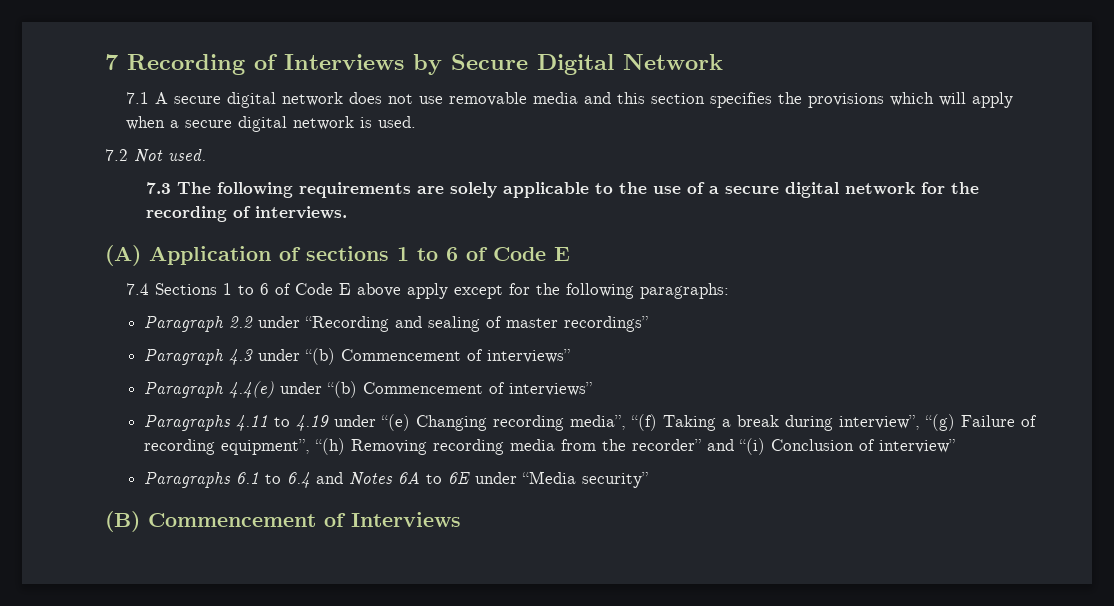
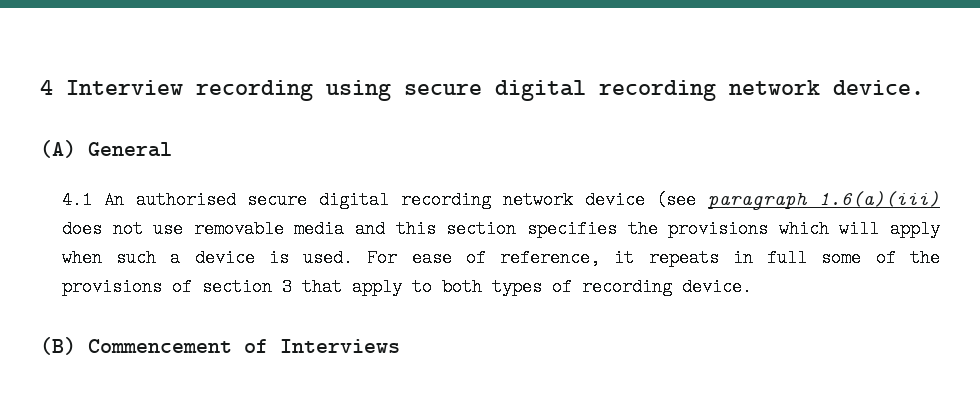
[105,54,723,75] [125,92,343,108] 7 Recording of Interviews by Secure Digital Network // 7.1 A secure digital network -> [40,80,924,101] [40,140,172,158] [61,191,941,210] 4 Interview recording using secure digital recording network device. // (A) General // 4.1 An authorised secure digital recording network device (see paragraph 1.6(a)(iii)
[169,116,416,132] [105,149,206,163] [146,182,980,198] [146,206,348,222] [105,245,570,266] [125,283,729,299] [143,316,648,332] [143,348,570,365] [143,381,592,398] [143,414,1037,431] [143,438,955,455] [143,471,648,488] a secure digital network is used. // 7.2 Not used. // 7.3 The following requirements are solely applicable to the use of a secure digital network for the recording of interviews. // (A) Application of sections 1 to 6 of Code E // 7.4 Sections 1 to 6 of Code E above apply except for the following paragraphs: // Paragraph 2.2 under “Recording and sealing of master recordings” // Paragraph 4.3 under “(b) Commencement of interviews” // Paragraph 4.4(e) under “(b) Commencement of interviews” // Paragraphs 4.11 to 4.19 under “(e) Changing recording media”, “(f) Taking a break during interview”, “(g) Failure of recording equipment”, “(h) Removing recording media from the recorder” and “(i) Conclusion of interview” // Paragraphs 6.1 to 6.4 and Notes 6A to 6E under “Media security” -> [116,249,940,267] [61,278,752,296] such a device is used. For ease of reference, it repeats in full some of the provisions of section 3 that apply to both types of recording device.

